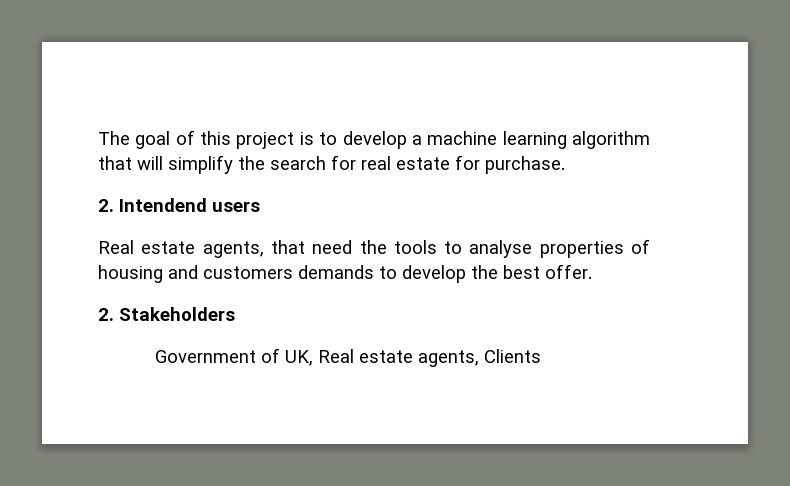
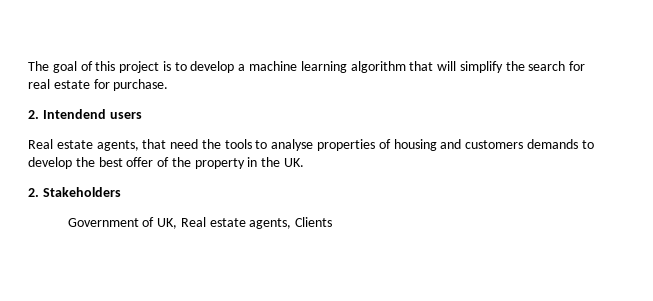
[545,264,592,279] offer. -> [126,157,305,169] offer of the property in the UK.

